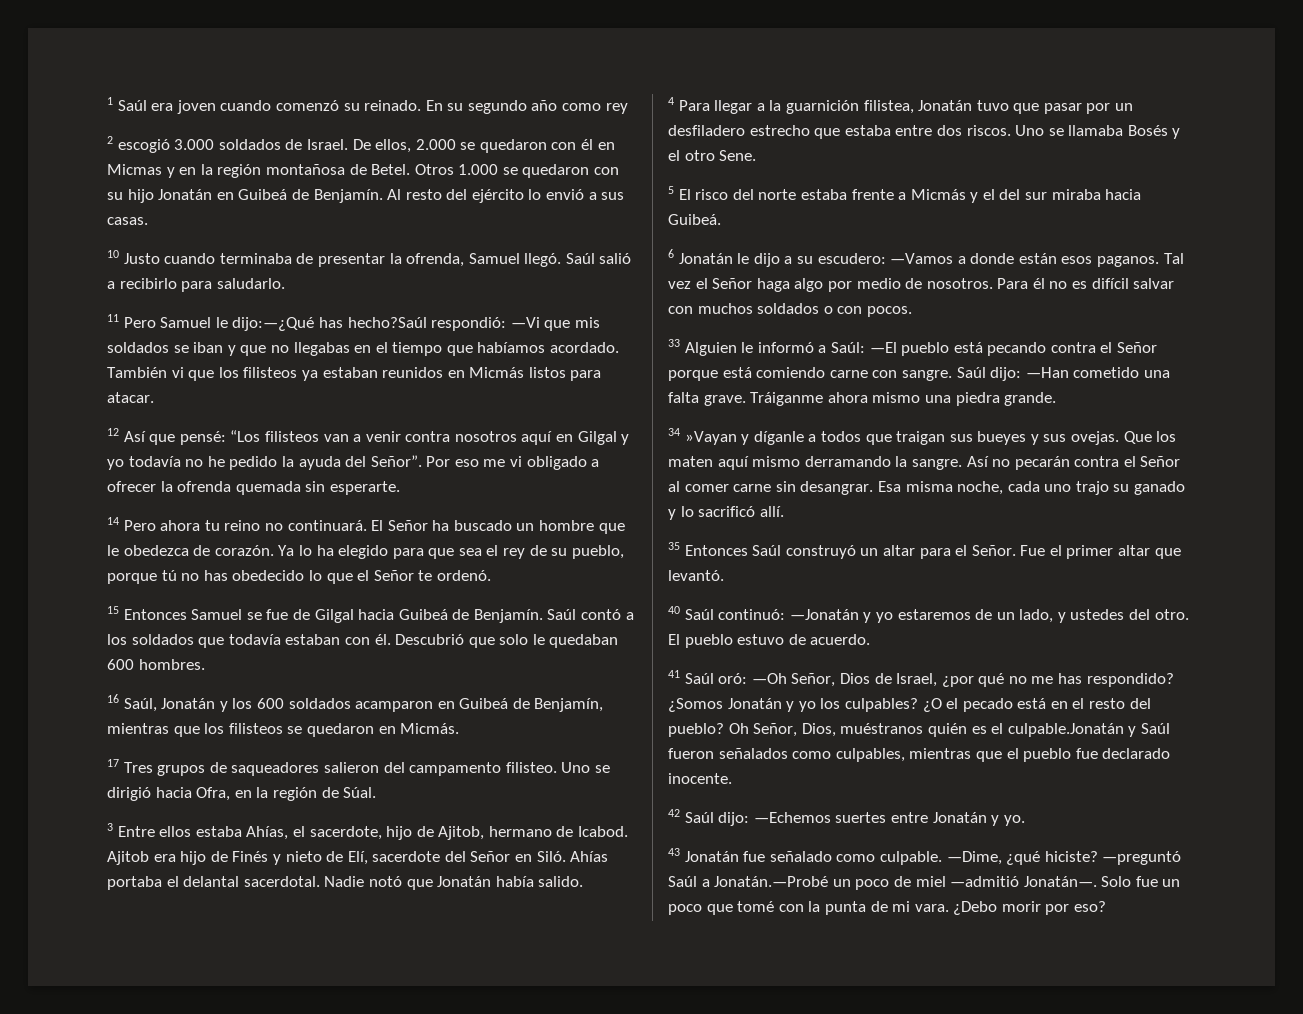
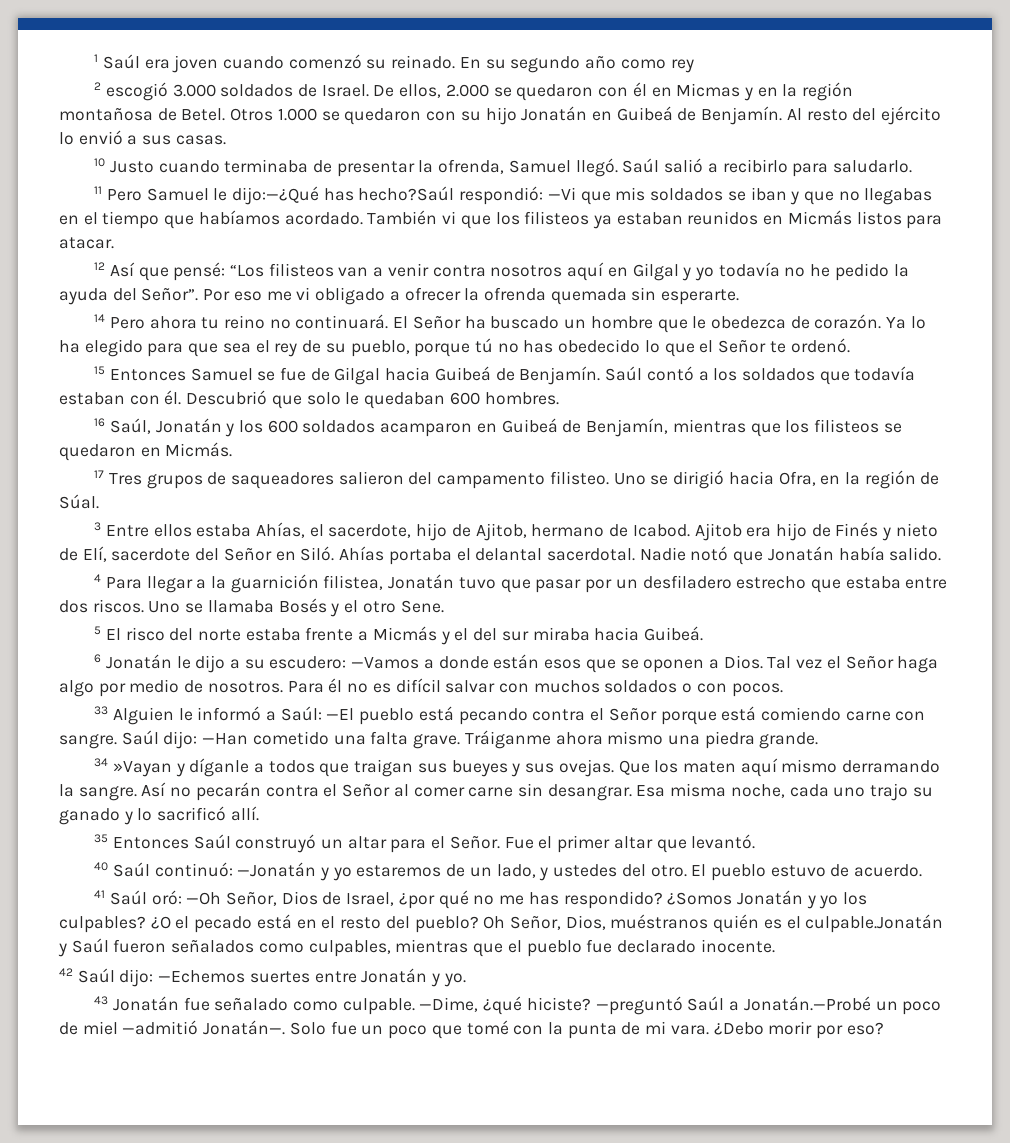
[1097,256,1160,267] paganos. -> [585,655,763,673] que se oponen a Dios.

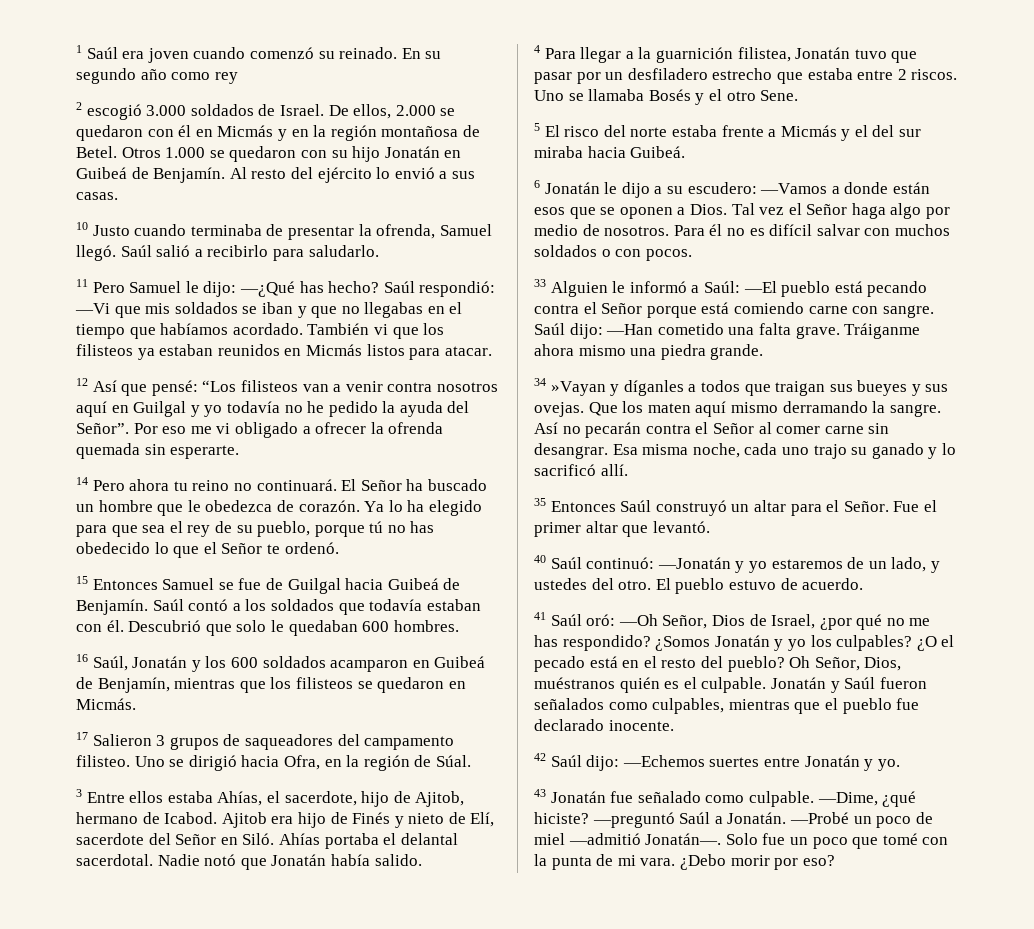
[676,83,741,97] Micmas -> [217,125,274,137] Micmás
[231,186,455,205] dijo:—¿Qué has hecho?Saúl -> [203,281,415,297] dijo: —¿Qué has hecho? Saúl
[632,263,679,281] Gilgal -> [133,401,187,417] Guilgal
[334,367,381,385] Gilgal -> [287,578,341,594] Guilgal
[108,473,142,485] Tres -> [92,734,166,746] Salieron 3
[338,471,404,485] salieron -> (333, 742) none
[59,600,88,613] dos -> [897,69,907,80] 2
[189,758,250,777] díganle -> [623,380,684,396] díganles
[805,914,944,933] culpable.Jonatán -> [701,677,826,693] culpable. Jonatán
[743,996,871,1011] Jonatán.—Probé -> [727,812,849,824] Jonatán. —Probé

